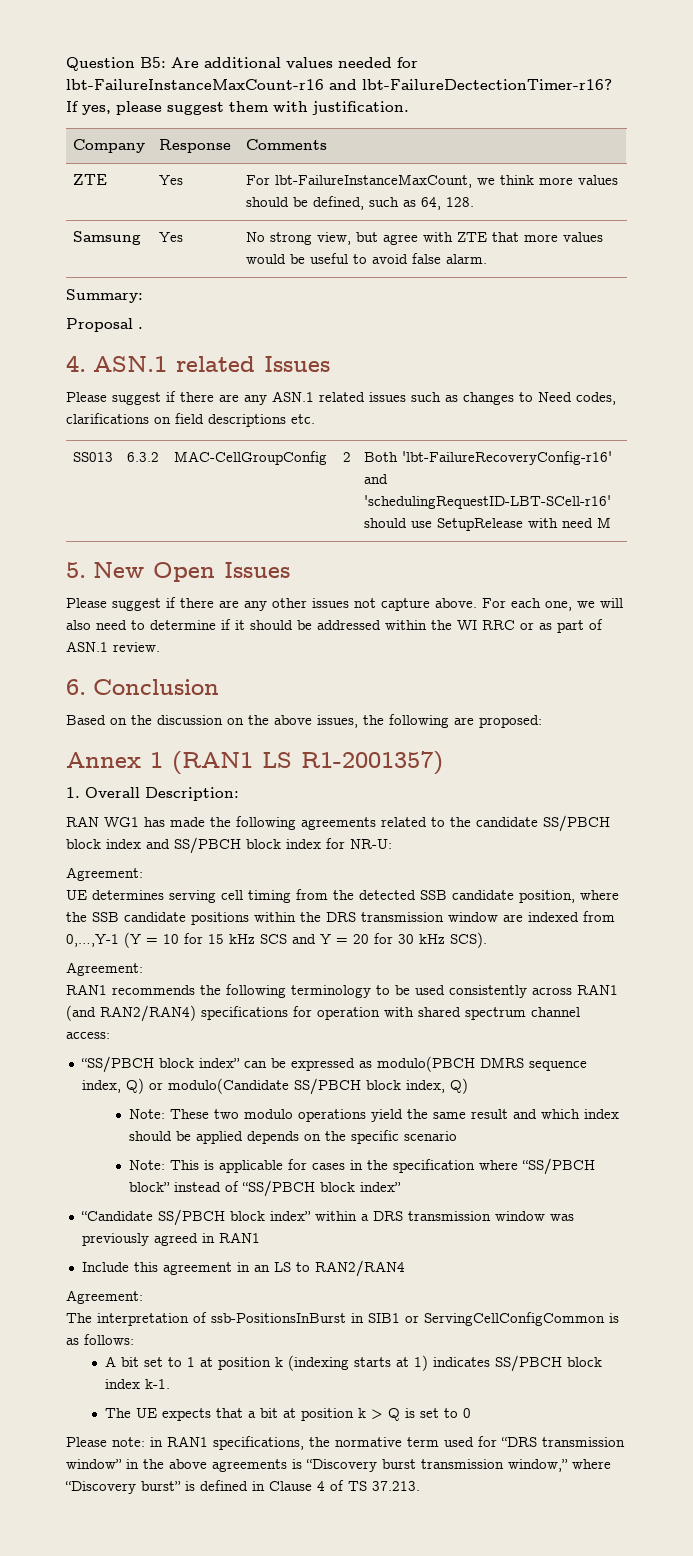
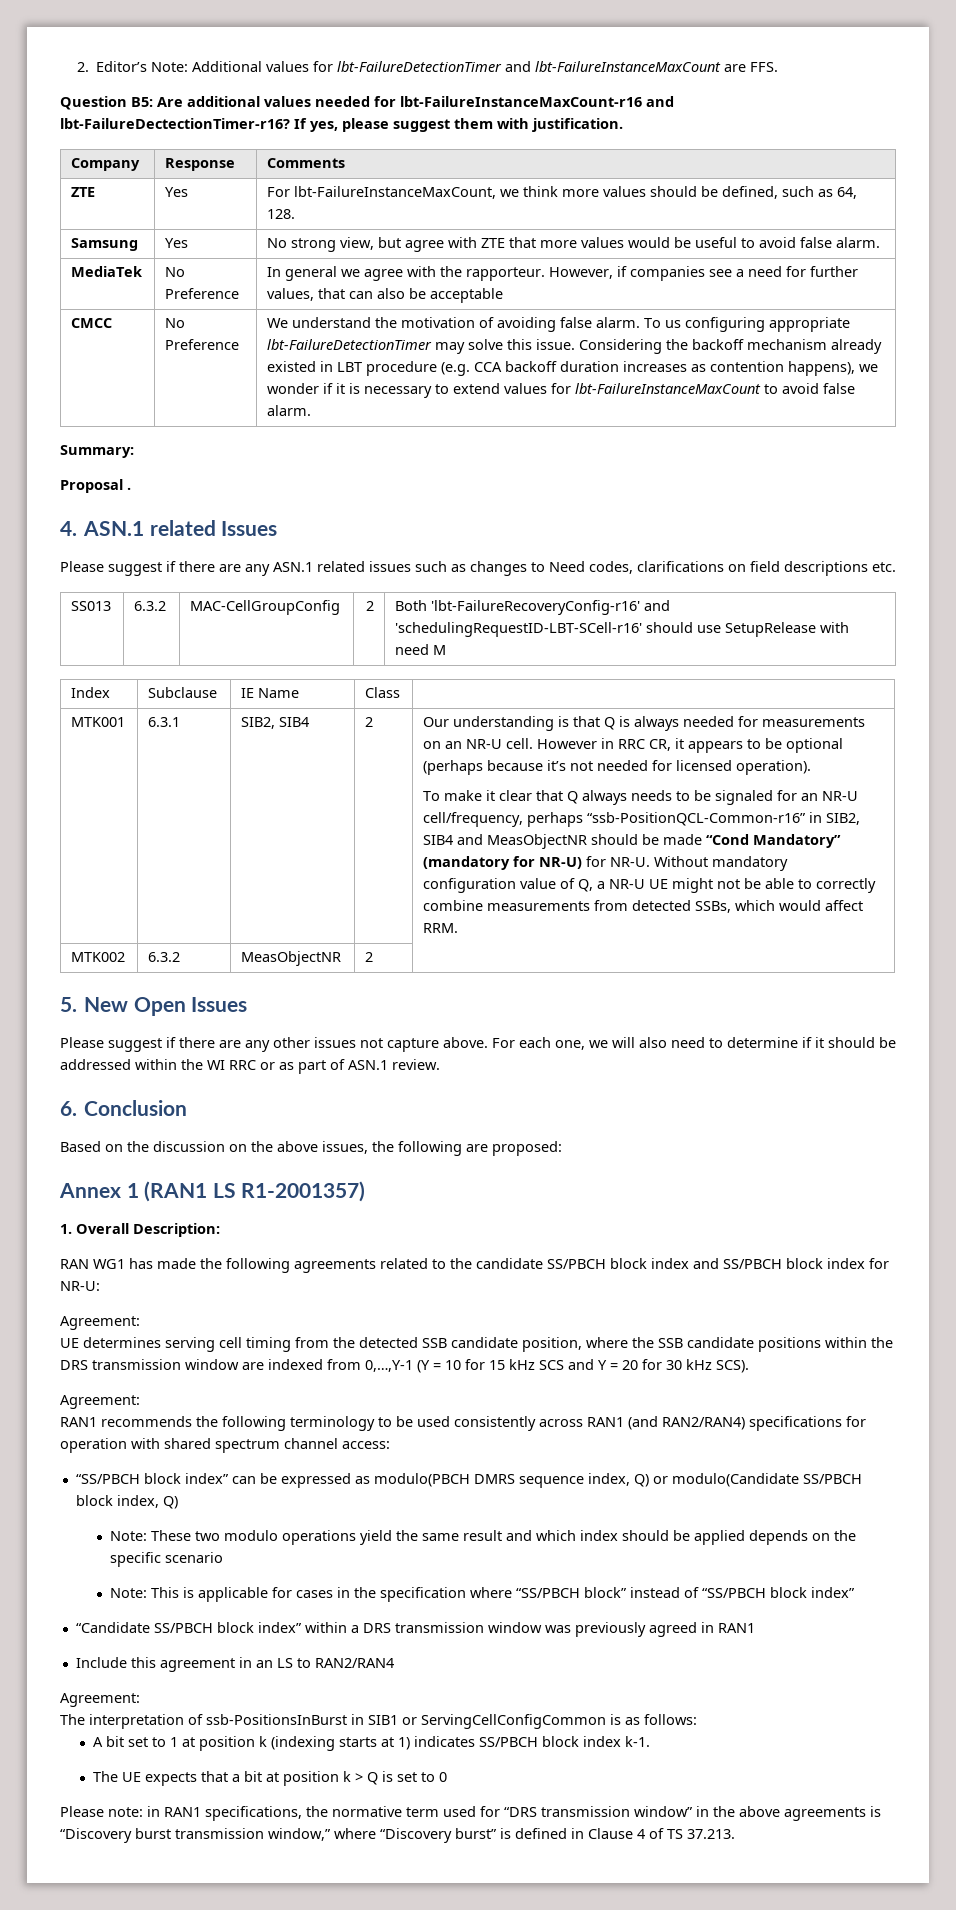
(66, 64) none -> [77,61,779,72] 2. Editor’s Note: Additional values for lbt-FailureDetectionTimer and lbt-FailureInstanceMaxCount are FFS. //
(487, 259) none -> [71,266,143,277] [165,267,186,277] [165,288,240,299] [267,266,859,281] [267,288,504,303] [71,318,113,328] [165,318,186,328] [165,339,240,350] [267,317,851,332] [267,339,883,354] [267,361,879,376] [267,383,856,398] [267,405,312,416] // MediaTek | No Preference | In general we agree with the rapporteur. However, if companies see a need for further values, that can also be acceptable // CMCC | No Preference | We understand the motivation of avoiding false alarm. To us configuring appropriate lbt-FailureDetectionTimer may solve this issue. Considering the backoff mechanism already existed in LBT procedure (e.g. CCA backoff duration increases as contention happens), we wonder if it is necessary to extend values for lbt-FailureInstanceMaxCount to avoid false alarm.
(611, 522) none -> [71,687,111,698] [148,687,218,698] [241,688,300,698] [365,687,401,698] [71,717,126,727] [148,717,181,727] [241,717,310,729] [365,717,374,727] [423,716,866,731] [423,738,844,753] [423,760,812,775] [423,790,859,805] [423,812,861,827] [423,834,842,849] [423,856,789,871] [423,878,877,893] [423,900,864,913] [423,923,459,933] [71,952,126,962] [148,952,181,962] [241,951,342,966] [365,952,374,962] // Index | Subclause | IE Name | Class | // MTK001 | 6.3.1 | SIB2, SIB4 | 2 | Our understanding is that Q is always needed for measurements on an NR-U cell. However in RRC CR, it appears to be optional (perhaps because it’s not needed for licensed operation). // To make it clear that Q always needs to be signaled for an NR-U cell/frequency, perhaps “ssb-PositionQCL-Common-r16” in SIB2, SIB4 and MeasObjectNR should be made “Cond Mandatory” (mandatory for NR-U) for NR-U. Without mandatory configuration value of Q, a NR-U UE might not be able to correctly combine measurements from detected SSBs, which would affect RRM. // MTK002 | 6.3.2 | MeasObjectNR | 2 |

